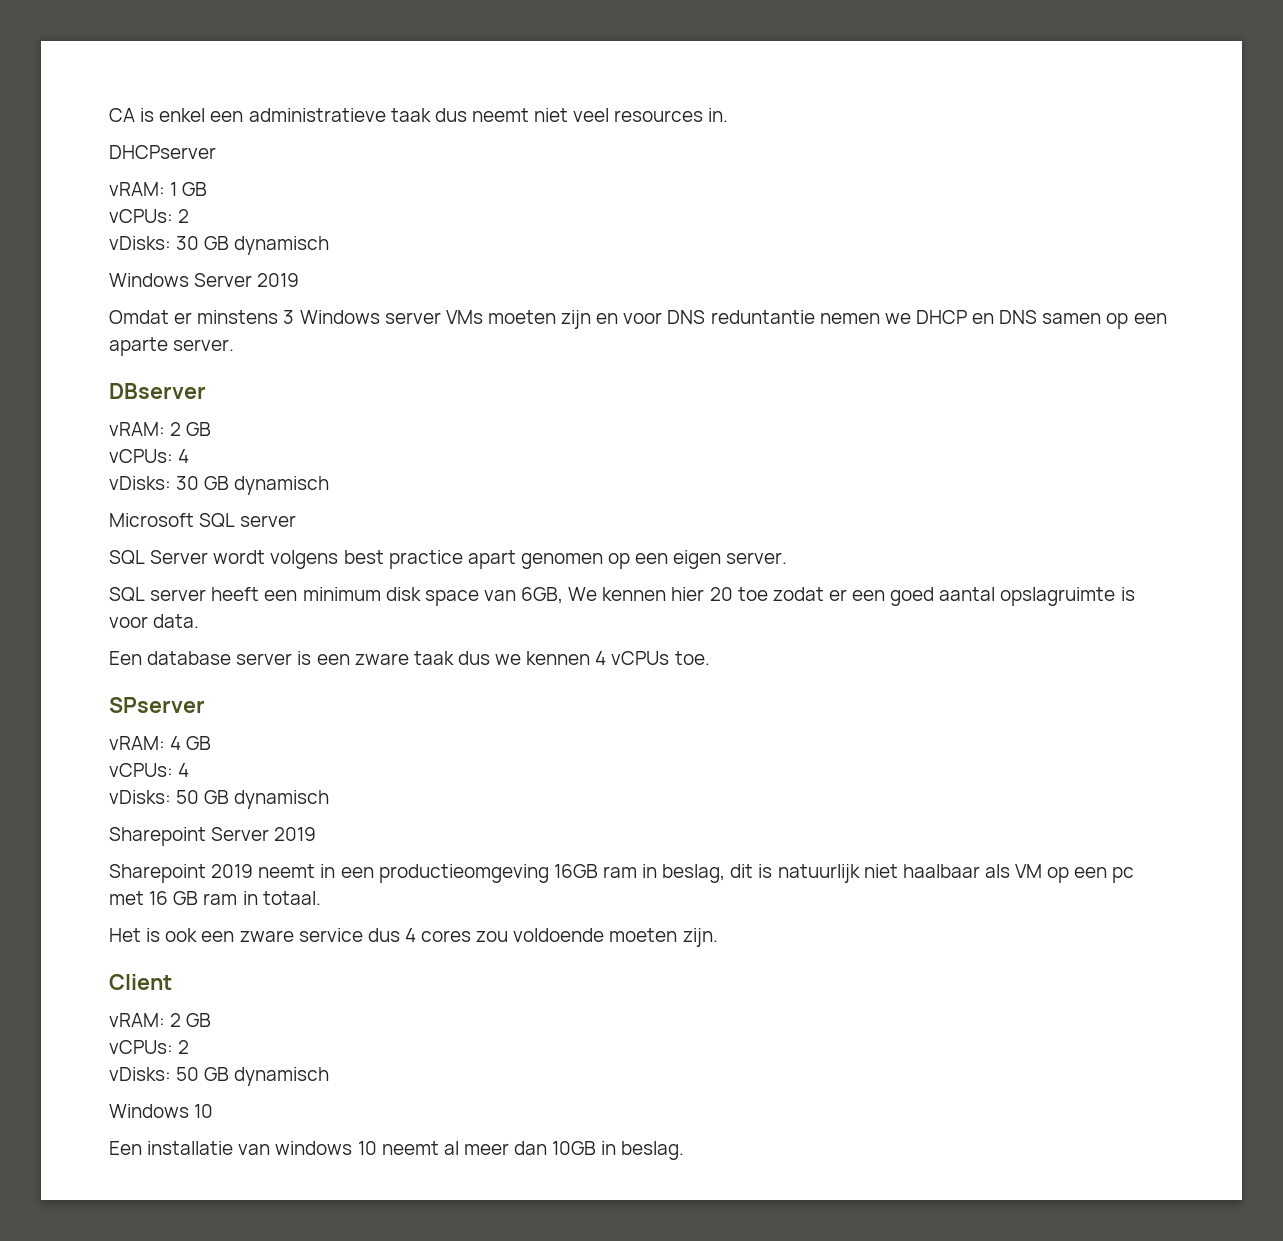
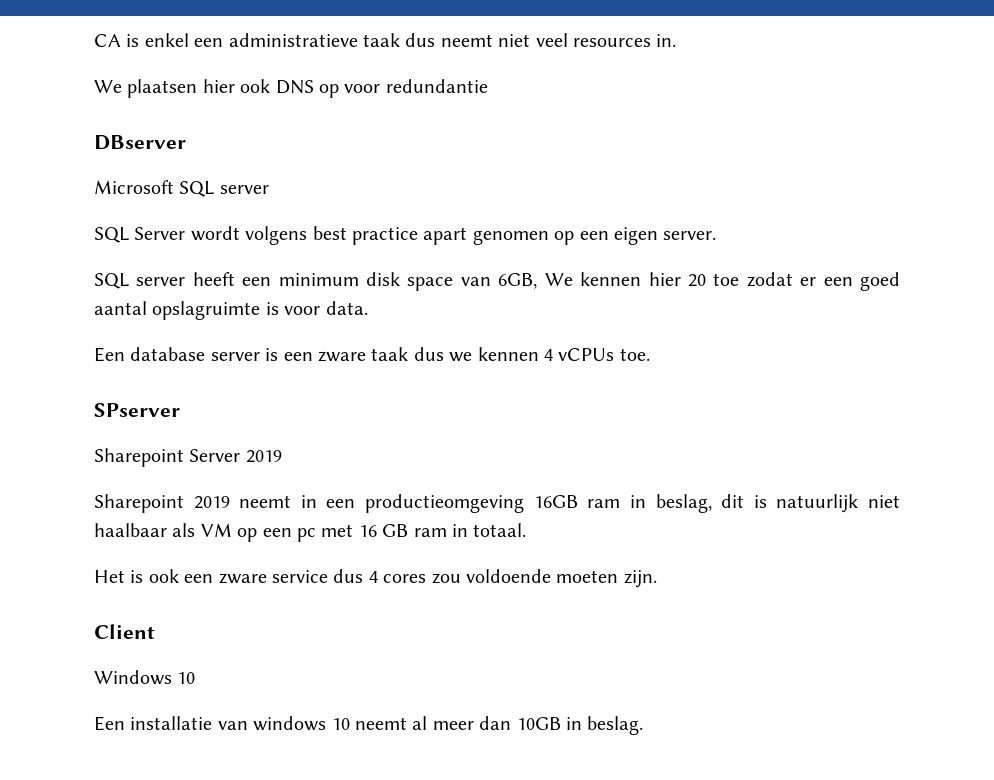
[109,145,216,159] [109,182,208,196] [109,209,190,223] [109,236,330,255] [109,273,300,287] [109,310,1167,329] [109,337,235,356] [109,383,206,399] [109,422,212,436] [109,449,190,463] [109,476,330,495] DHCPserver // vRAM: 1 GB // vCPUs: 2 // vDisks: 30 GB dynamisch // Windows Server 2019 // Omdat er minstens 3 Windows server VMs moeten zijn en voor DNS reduntantie nemen we DHCP en DNS samen op een aparte server. // DBserver // vRAM: 2 GB // vCPUs: 4 // vDisks: 30 GB dynamisch -> [94,79,488,98] [94,135,186,150] We plaatsen hier ook DNS op voor redundantie // DBserver
[109,736,212,750] [109,763,190,777] [109,790,330,809] // vRAM: 4 GB // vCPUs: 4 // vDisks: 50 GB dynamisch -> (180, 410) none
[109,1013,212,1027] [109,1040,190,1054] [109,1067,330,1086] // vRAM: 2 GB // vCPUs: 2 // vDisks: 50 GB dynamisch -> (155, 631) none

